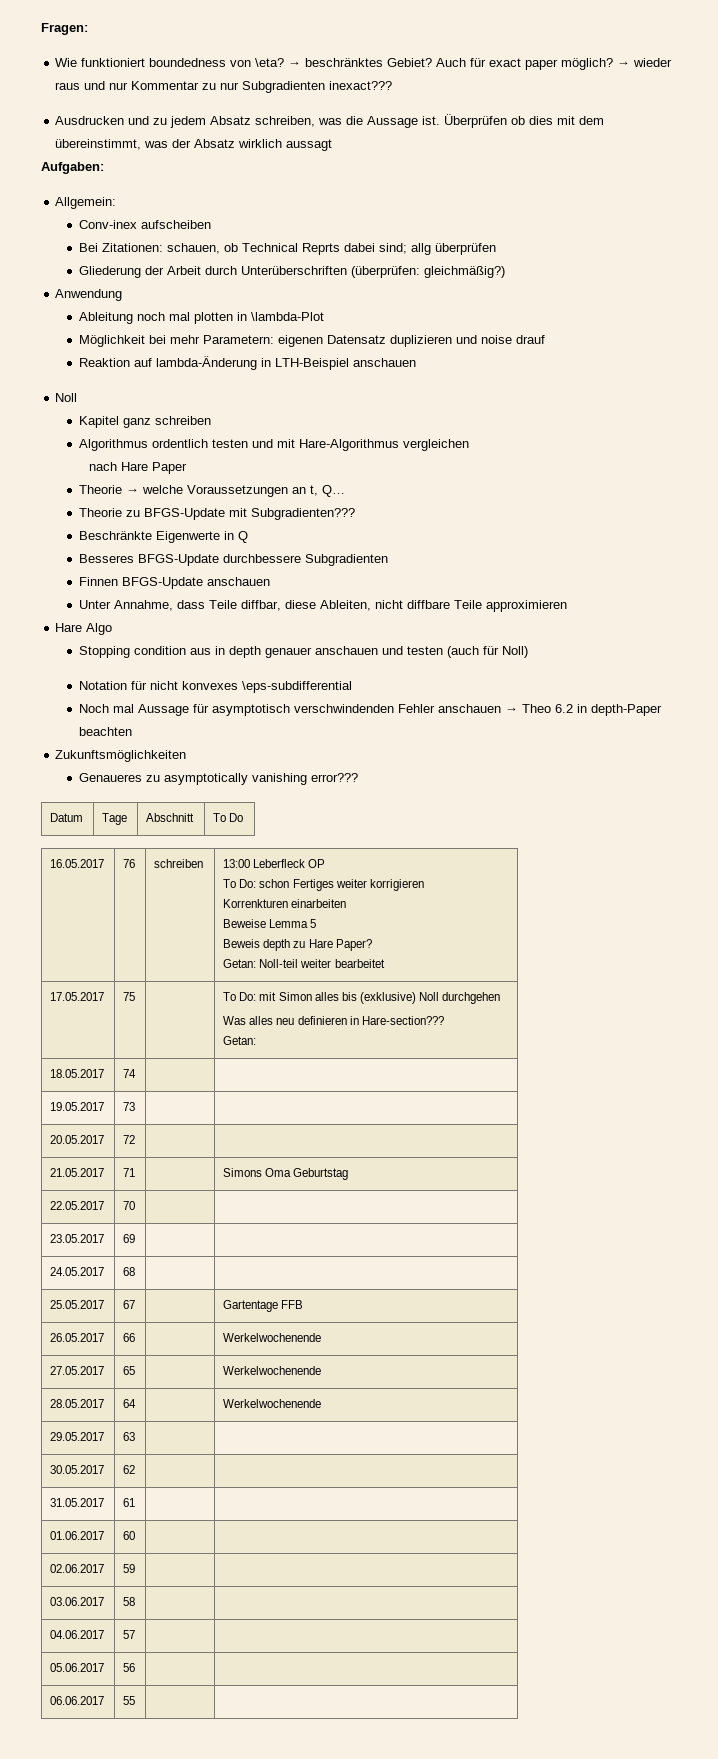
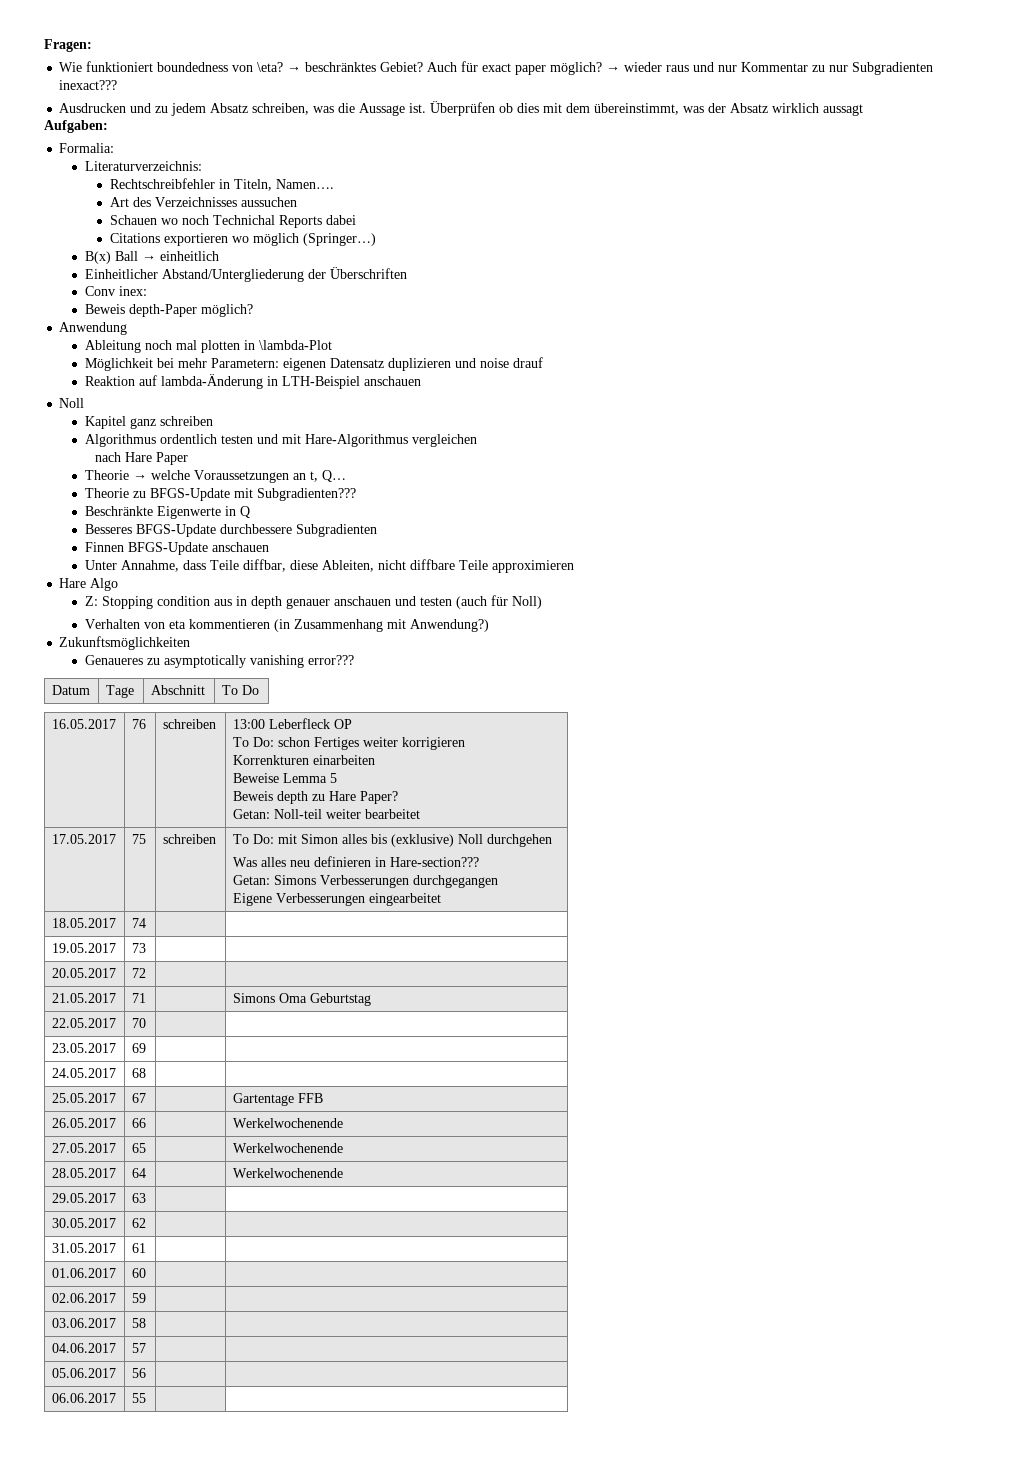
[55,197,117,209] [79,220,212,229] [79,243,497,255] [79,266,506,278] Allgemein: // Conv-inex aufscheiben // Bei Zitationen: schauen, ob Technical Reprts dabei sind; allg überprüfen // Gliederung der Arbeit durch Unterüberschriften (überprüfen: gleichmäßig?) -> [59,143,115,153] [84,161,202,171] [109,178,334,191] [109,197,297,207] [109,215,356,228] [109,233,376,246] [84,251,219,264] [84,267,407,282] [84,286,147,296] [84,304,253,317] Formalia: // Literaturverzeichnis: // Rechtschreibfehler in Titeln, Namen…. // Art des Verzeichnisses aussuchen // Schauen wo noch Technichal Reports dabei // Citations exportieren wo möglich (Springer…) // B(x) Ball → einheitlich // Einheitlicher Abstand/Untergliederung der Überschriften // Conv inex: // Beweis depth-Paper möglich?
(113, 629) none -> [84,596,98,606] Z:
[79,681,353,693] [79,704,663,716] [79,727,133,736] Notation für nicht konvexes \eps-subdifferential // Noch mal Aussage für asymptotisch verschwindenden Fehler anschauen → Theo 6.2 in depth-Paper beachten -> [84,619,489,632] Verhalten von eta kommentieren (in Zusammenhang mit Anwendung?)
(136, 996) none -> [162,834,216,844] schreiben
(257, 1040) none -> [273,875,498,888] [232,893,441,906] Simons Verbesserungen durchgegangen // Eigene Verbesserungen eingearbeitet

